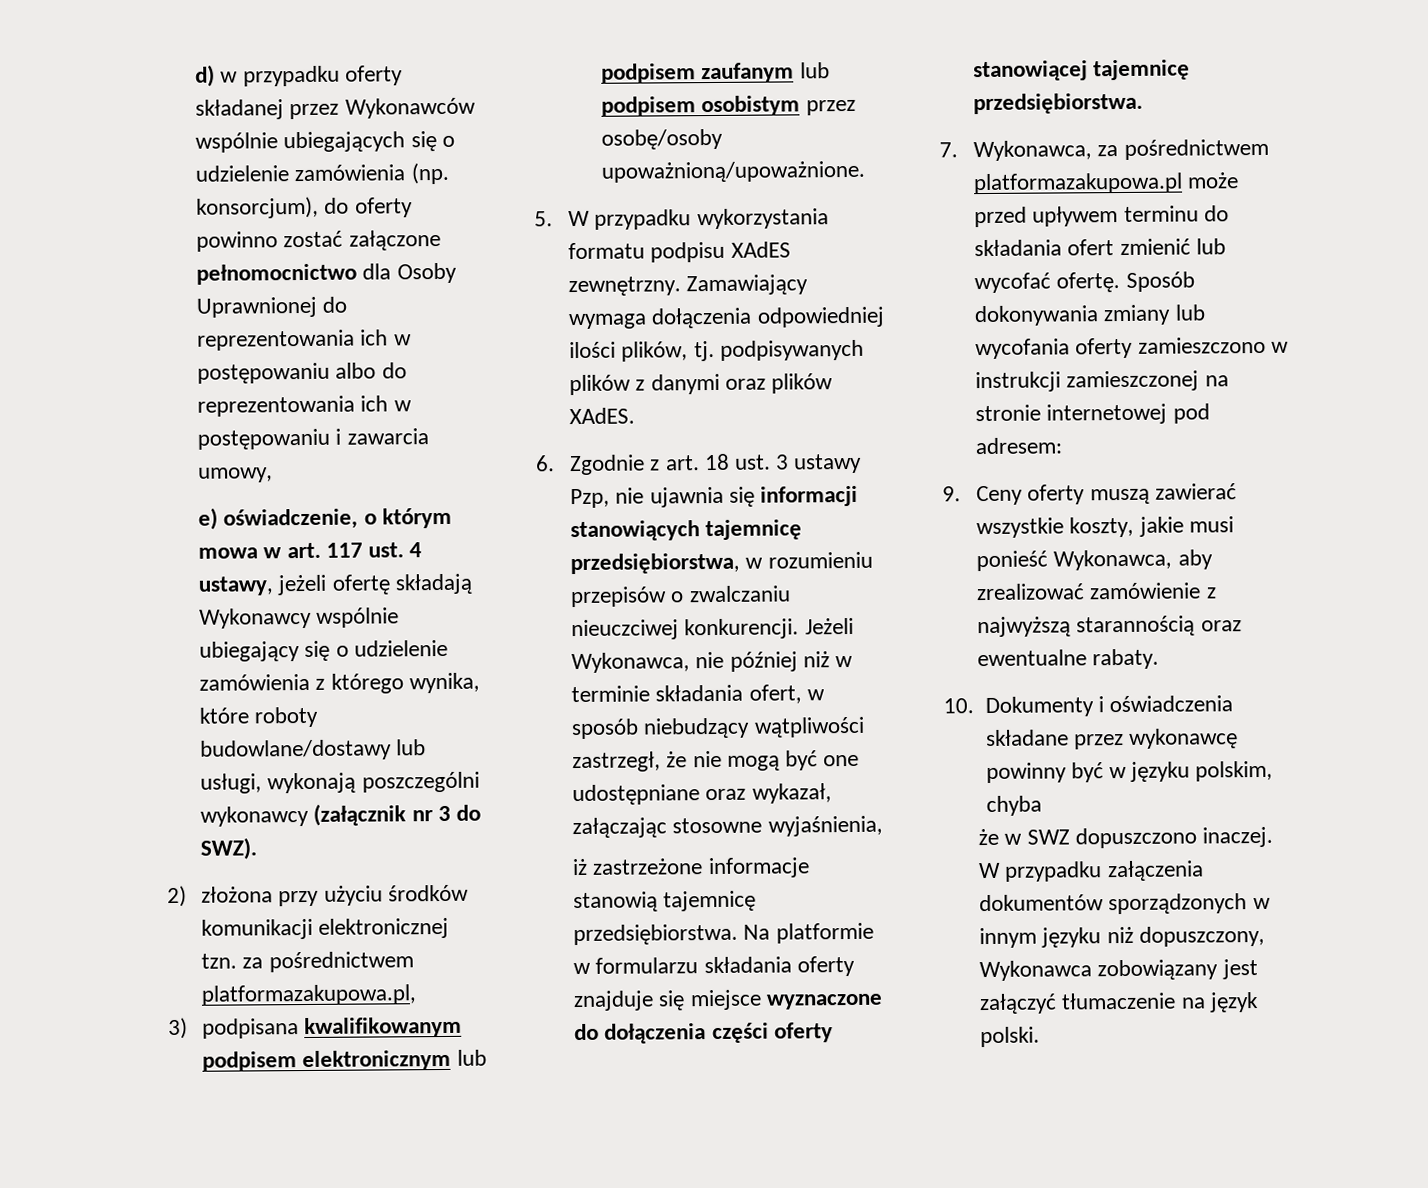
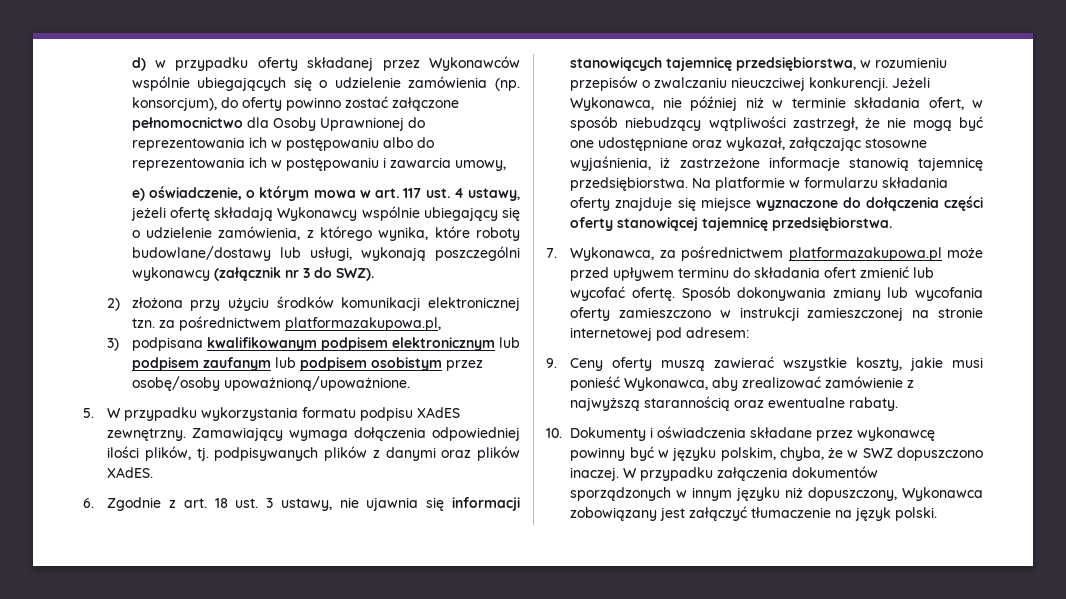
[199,673,311,691] zamówienia -> [218,226,301,240] zamówienia,
[793,453,863,474] [570,488,611,509] ustawy Pzp, -> [280,498,332,511] ustawy,
(883, 826) // -> (652, 163) none
[985,795,1042,817] chyba // -> [779,447,824,461] chyba,

